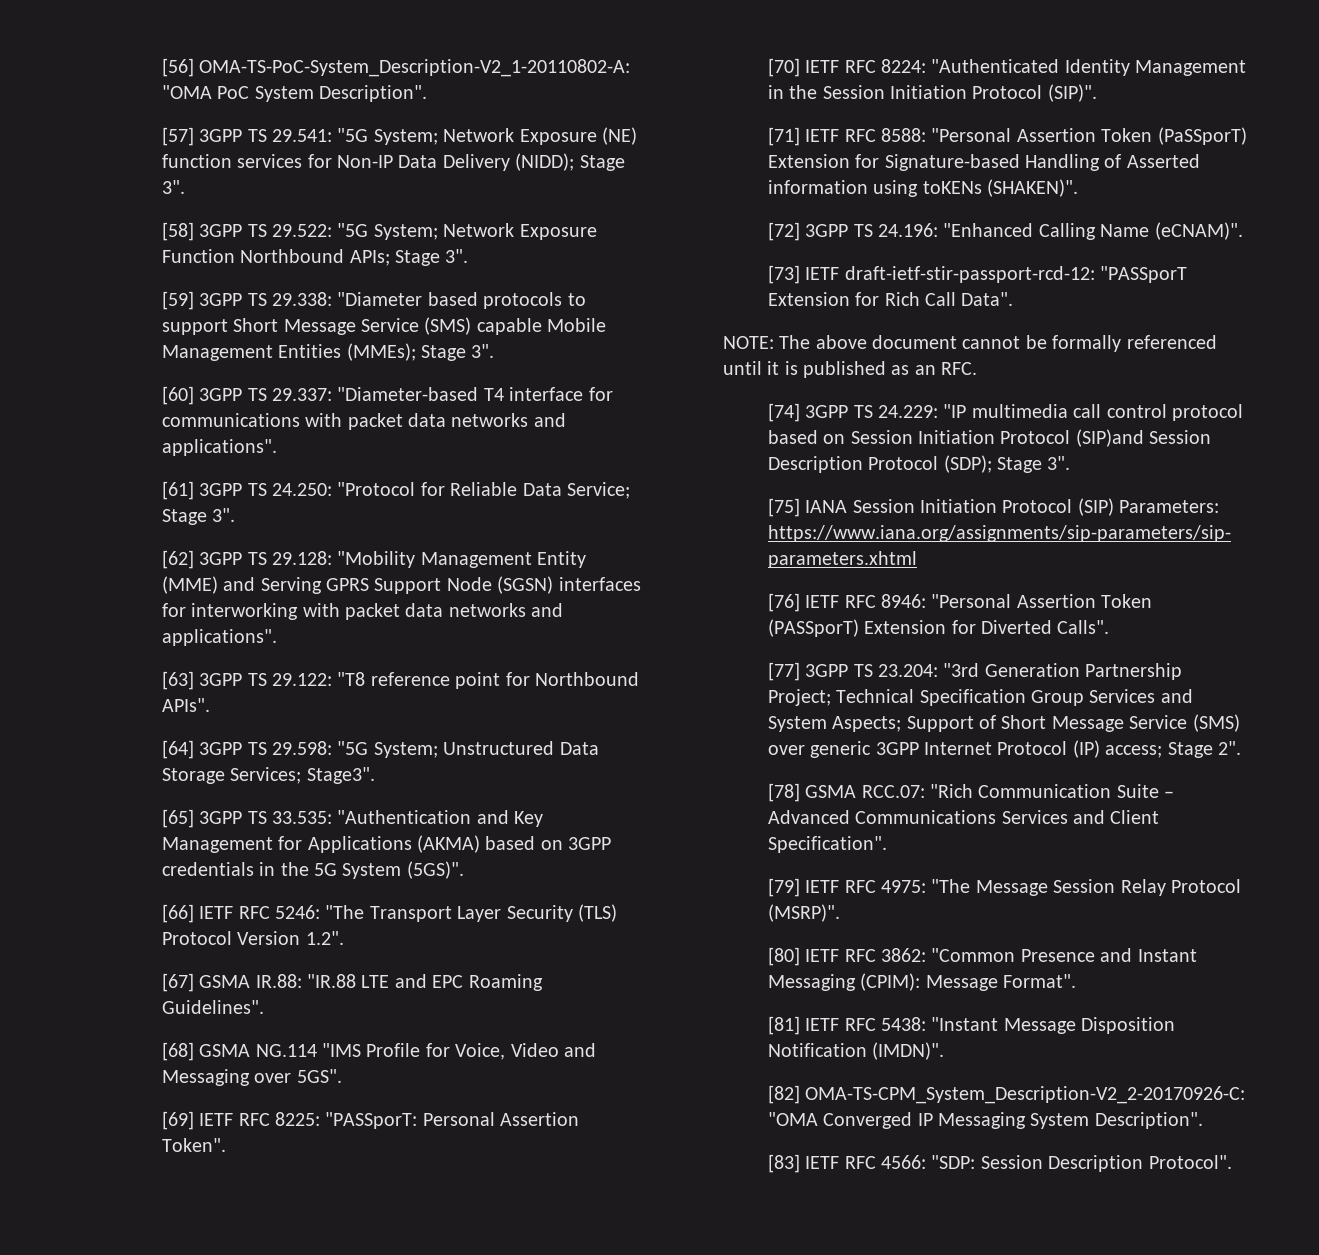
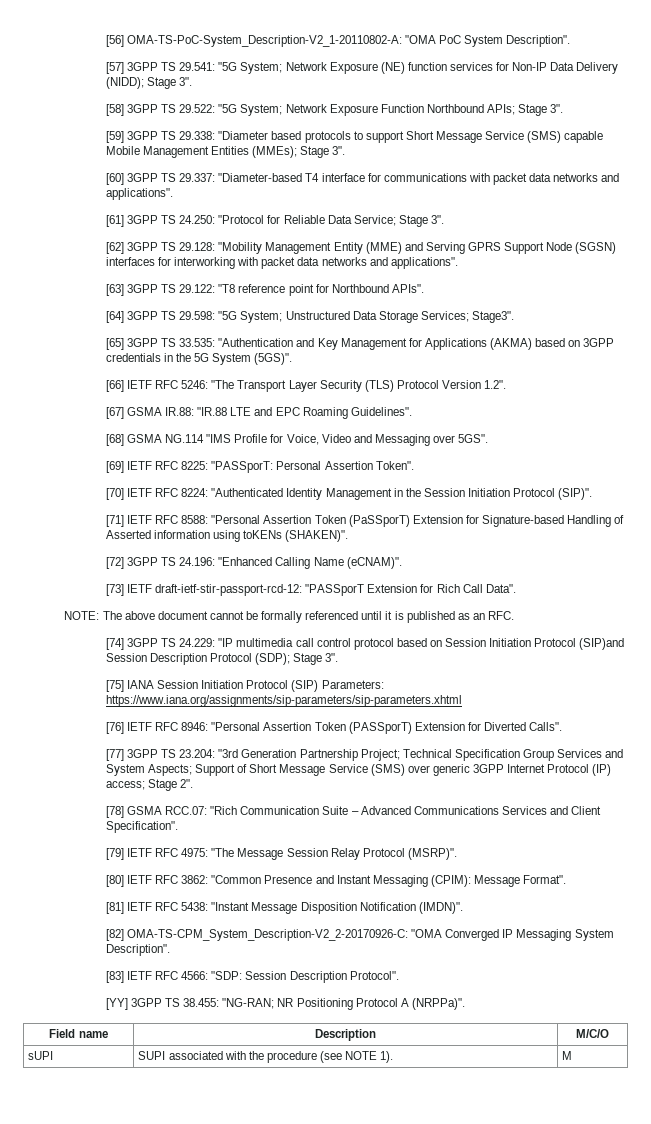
(1232, 1162) none -> [105,998,465,1010] [49,1029,108,1038] [315,1029,376,1041] [576,1029,609,1038] [28,1051,54,1060] [138,1051,394,1063] [562,1051,573,1060] // [YY] 3GPP TS 38.455: "NG-RAN; NR Positioning Protocol A (NRPPa)". // Field name | Description | M/C/O // sUPI | SUPI associated with the procedure (see NOTE 1). | M

